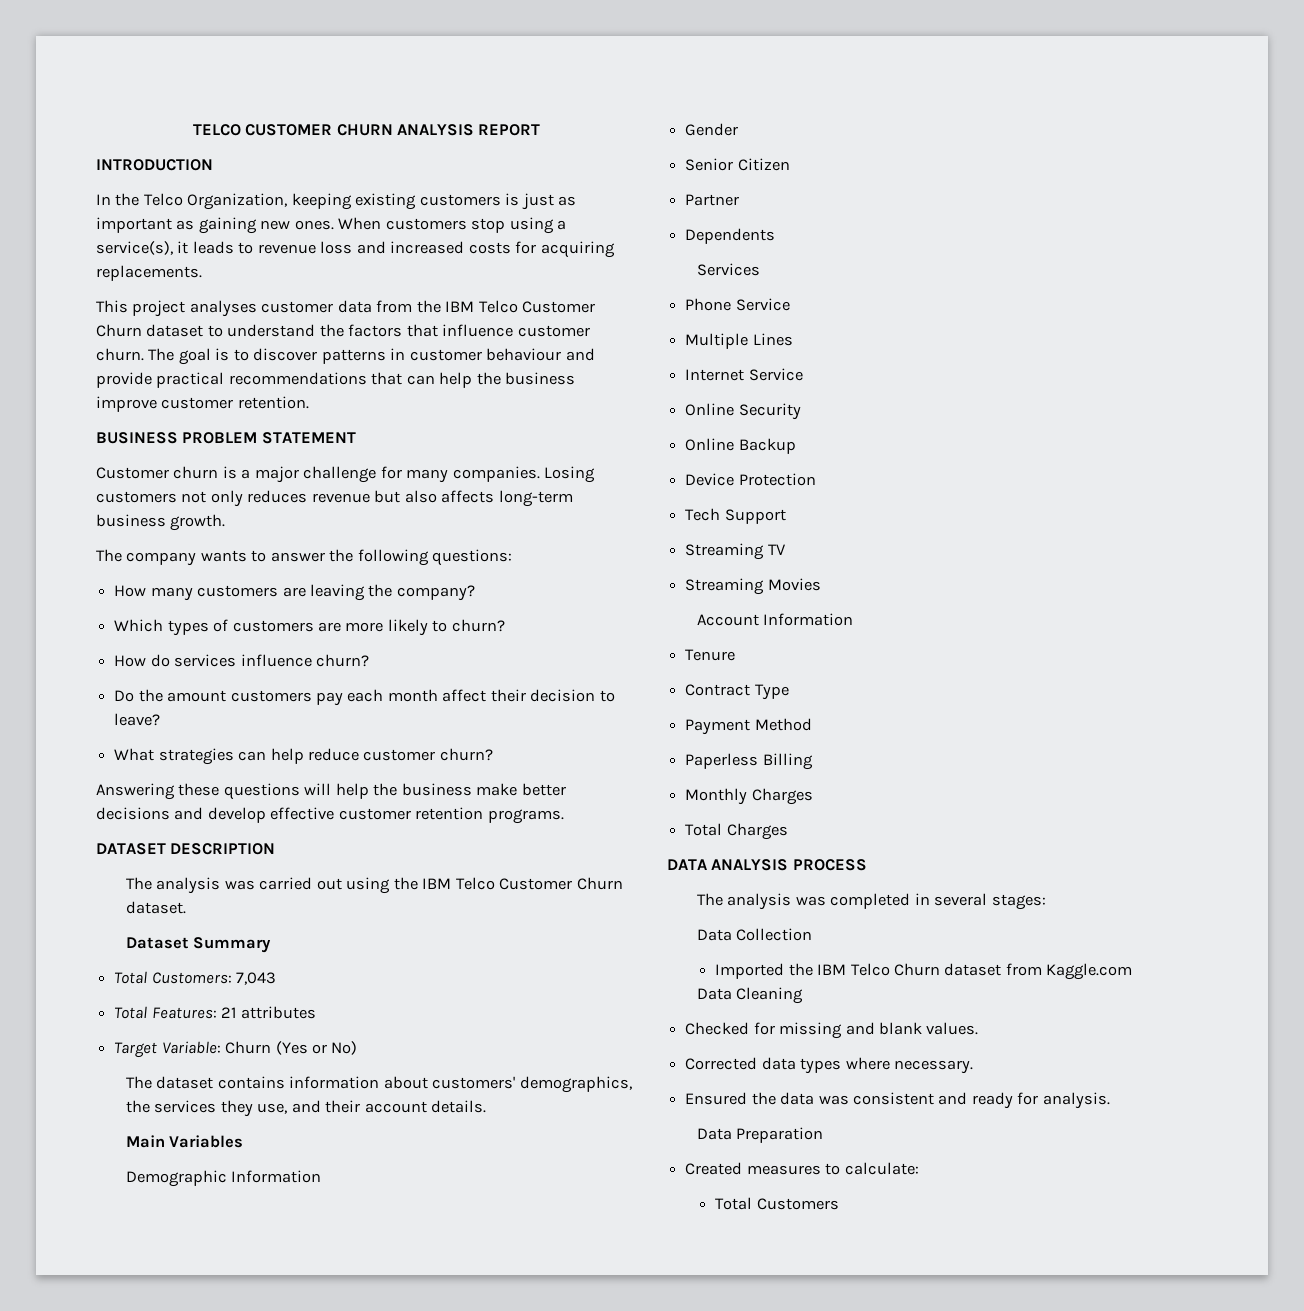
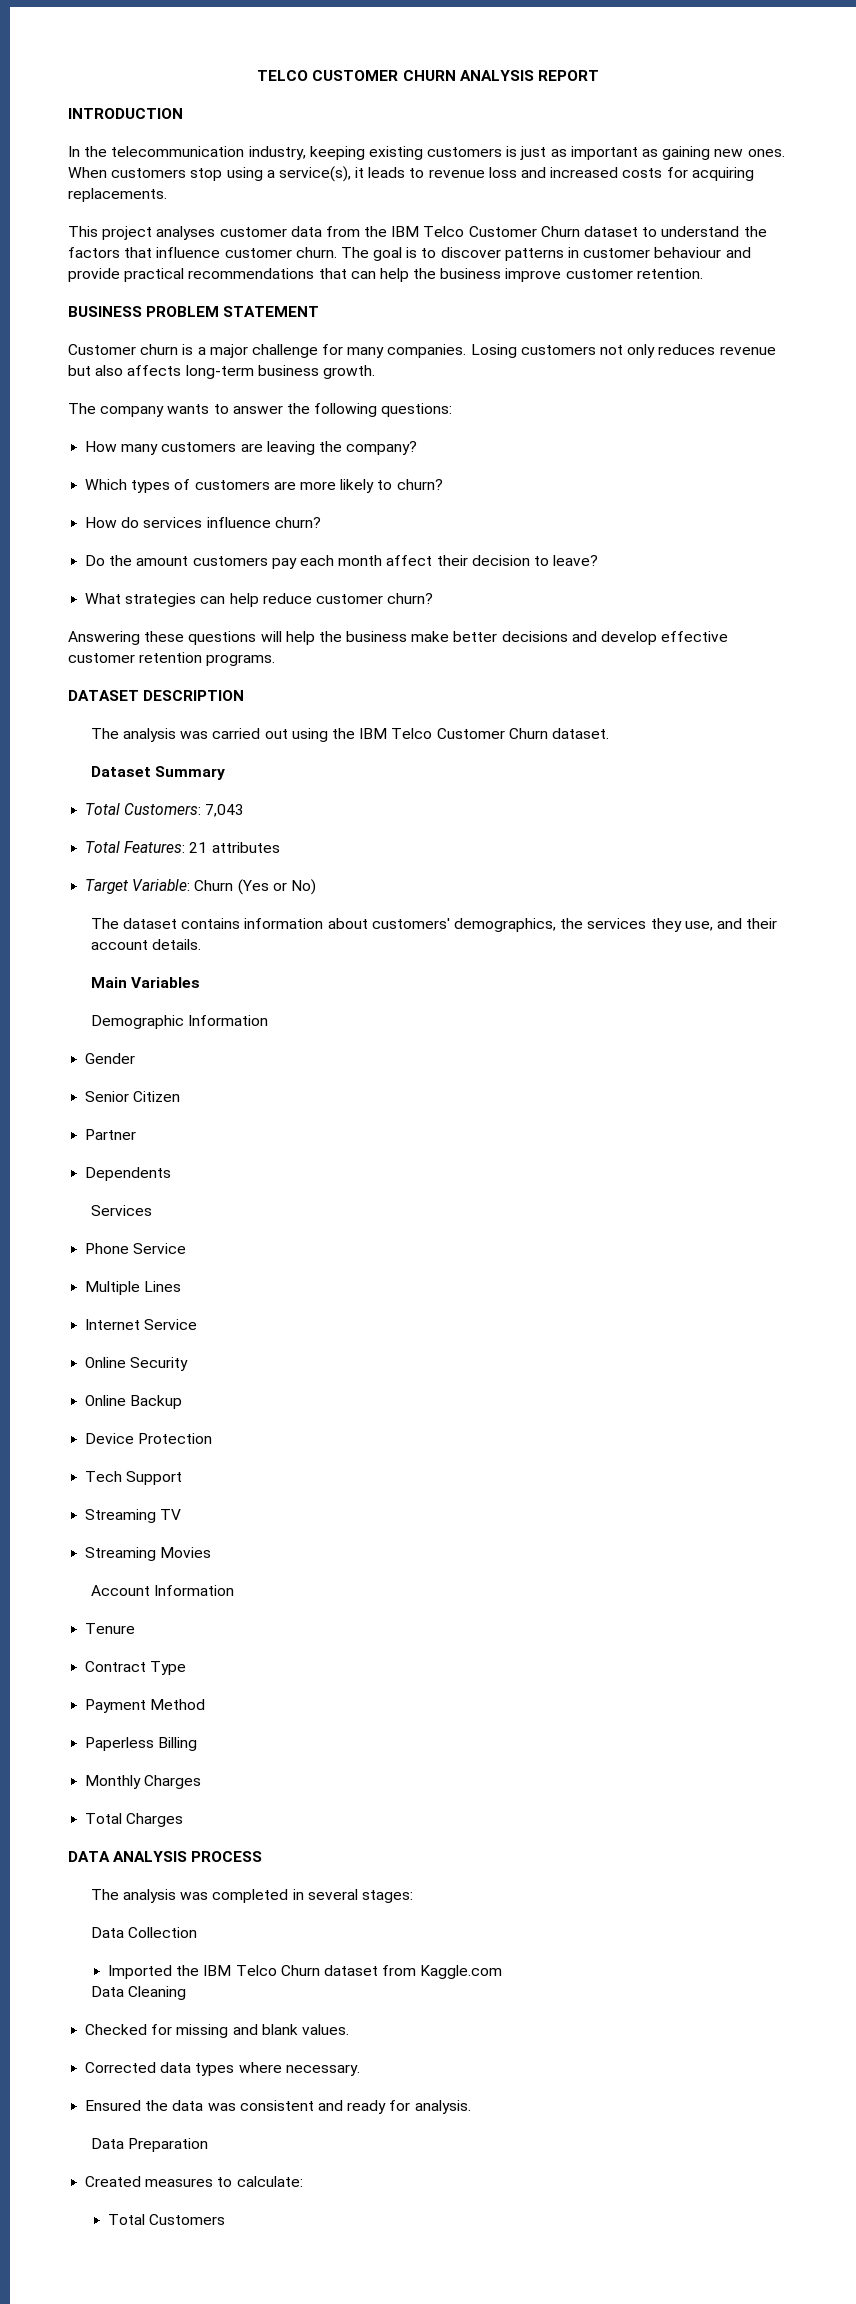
[143,193,288,210] Telco Organization, -> [111,146,306,160] telecommunication industry,

